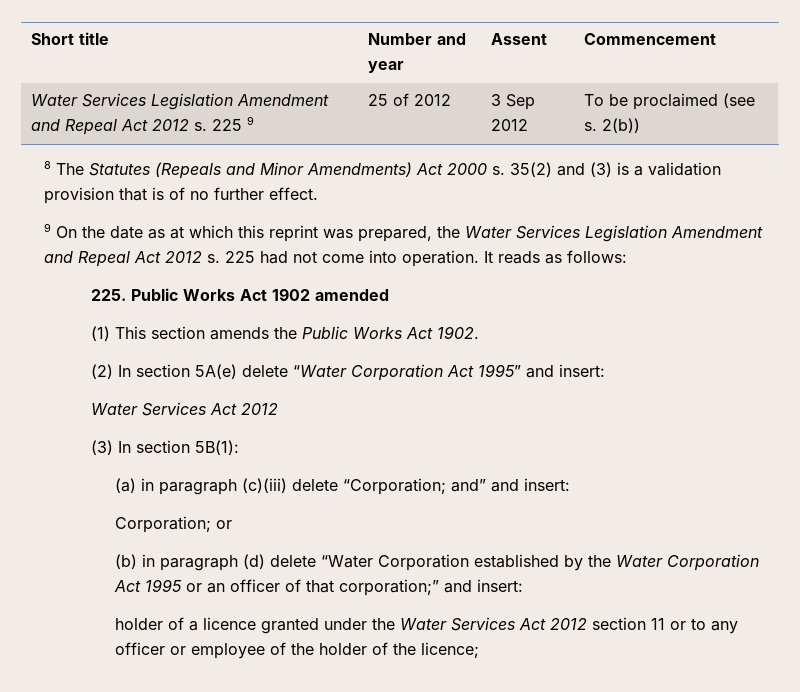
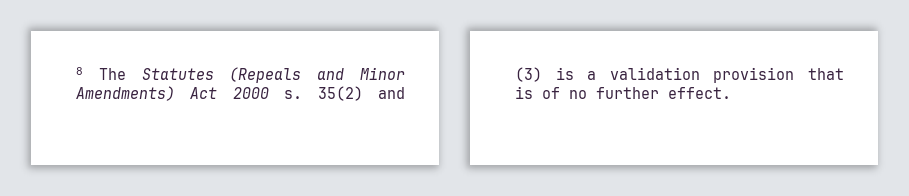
[31,32,110,45] [368,33,467,45] [368,61,405,73] [491,33,548,45] [584,33,717,45] [31,93,330,110] [31,116,255,135] [368,93,452,106] [491,94,536,110] [491,119,529,131] [584,93,756,110] [584,118,641,133] Short title | Number and year | Assent | Commencement // Water Services Legislation Amendment and Repeal Act 2012 s. 225 9 | 25 of 2012 | 3 Sep 2012 | To be proclaimed (see s. 2(b)) // -> (75, 71) none
[44,223,764,242] [44,250,628,267] [91,288,390,301] [91,326,480,341] [91,364,606,381] [91,402,279,416] [91,440,240,455] [114,478,570,495] [114,516,232,533] [114,554,759,571] [113,579,523,596] [114,617,738,634] [114,642,479,659] // 9 On the date as at which this reprint was prepared, the Water Services Legislation Amendment and Repeal Act 2012 s. 225 had not come into operation. It reads as follows: // 225. Public Works Act 1902 amended // (1) This section amends the Public Works Act 1902. // (2) In section 5A(e) delete “Water Corporation Act 1995” and insert: // Water Services Act 2012 // (3) In section 5B(1): // (a) in paragraph (c)(iii) delete “Corporation; and” and insert: // Corporation; or // (b) in paragraph (d) delete “Water Corporation established by the Water Corporation Act 1995 or an officer of that corporation;” and insert: // holder of a licence granted under the Water Services Act 2012 section 11 or to any officer or employee of the holder of the licence; -> (731, 93) none

